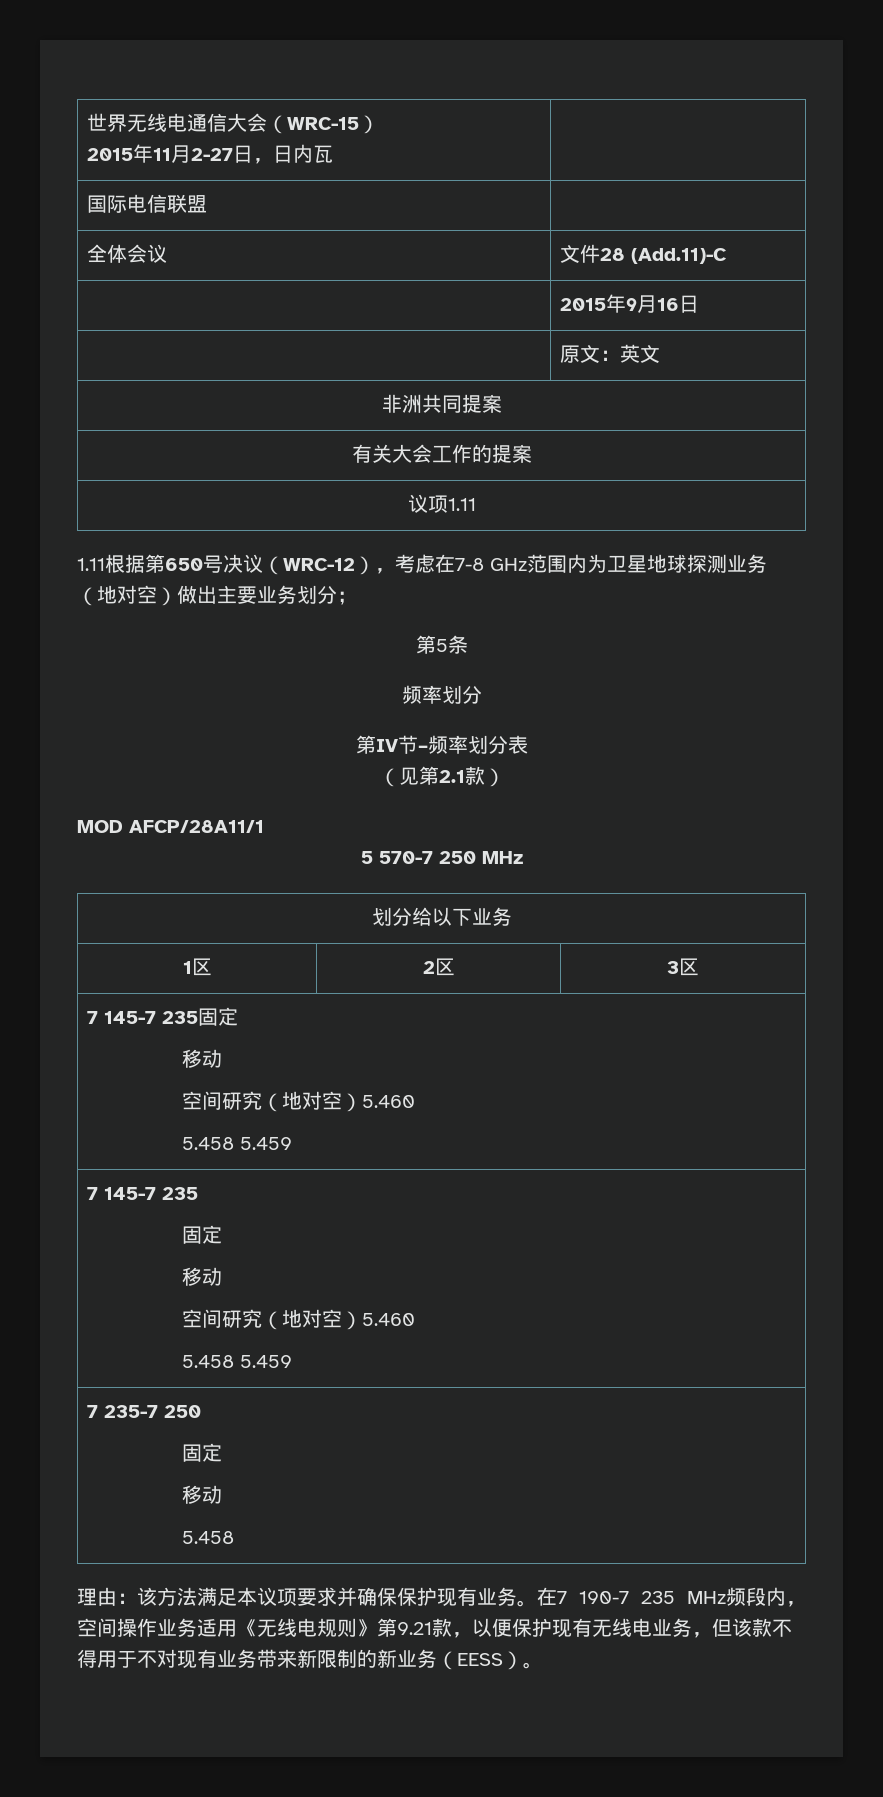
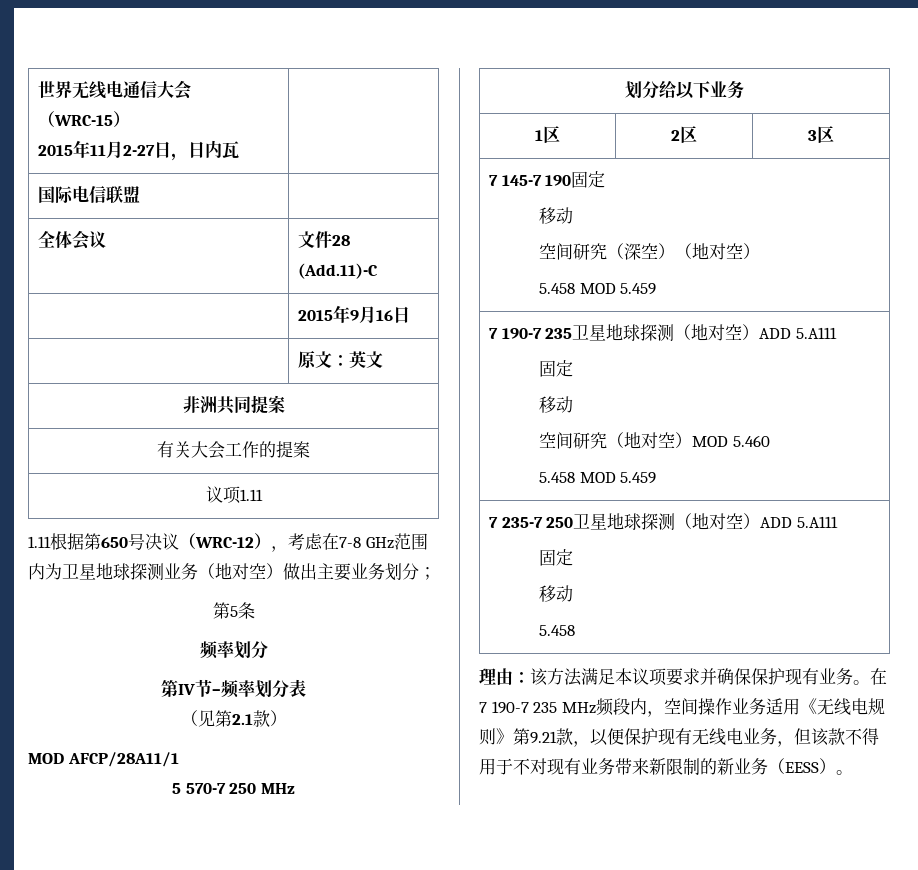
[161,1007,238,1026] [181,1049,222,1068] [181,1091,415,1112] [181,1137,292,1150] [86,1187,198,1200] [181,1225,222,1244] [181,1267,222,1286] [181,1309,415,1330] [181,1355,234,1368] 235固定 // 移动 // 空间研究（地对空）5.460 // 5.458 5.459 // 7 145-7 235 // 固定 // 移动 // 空间研究（地对空）5.460 // 5.458 -> [545,171,606,188] [539,207,574,224] [539,243,761,260] [539,283,657,295] [488,324,837,341] [539,360,574,377] [539,396,574,413] [539,432,770,449] [539,472,616,483] 190固定 // 移动 // 空间研究（深空）（地对空） // 5.458 MOD 5.459 // 7 190-7 235卫星地球探测（地对空）ADD 5.A111 // 固定 // 移动 // 空间研究（地对空）MOD 5.460 // 5.458 MOD
(201, 1411) none -> [573,513,838,530] 卫星地球探测（地对空）ADD 5.A111

